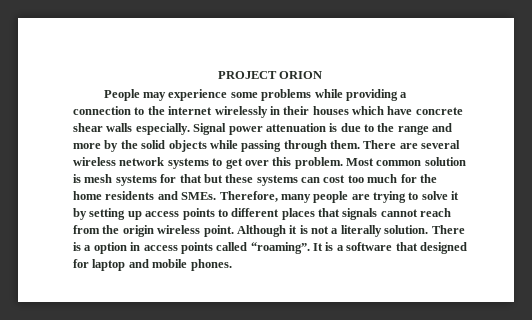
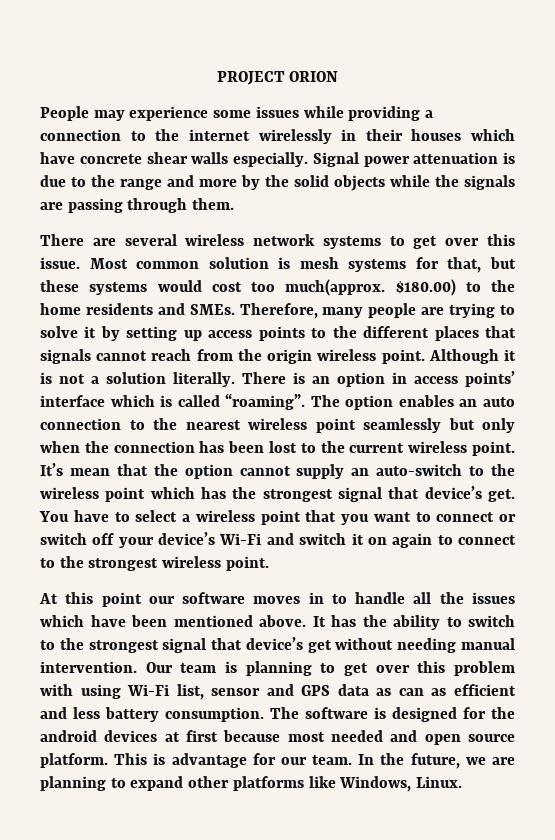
[261,89,312,101] problems -> [255,106,299,118] issues
(238, 144) none -> [435,175,515,190] [40,202,63,210] the signals are
(360, 144) none -> (235, 204) //
[294,157,343,169] problem. -> [40,257,80,269] issue.
[179,174,202,183] that -> [447,257,482,273] that,
[301,177,320,183] can -> [157,280,202,292] would
[367,174,417,183] much for -> [285,279,481,296] much(approx. $180.00) to
(228, 213) none -> [332,326,357,338] the
[340,225,429,237] literally solution. -> [106,372,235,387] solution literally.
[84,245,92,251] a -> [312,376,330,384] an
[180,242,467,254] [73,259,232,271] points called “roaming”. It is a software that designed for laptop and mobile phones. -> [465,371,515,387] [40,393,515,410] [40,418,515,433] [40,441,515,456] [40,463,515,479] [40,486,515,502] [39,510,516,525] [40,532,516,548] [40,556,269,571] [39,592,515,607] [40,615,515,630] [40,637,515,653] [40,661,515,676] [40,684,516,700] [40,707,515,722] [40,730,515,745] [40,753,515,769] [40,776,463,792] points’ interface which is called “roaming”. The option enables an auto connection to the nearest wireless point seamlessly but only when the connection has been lost to the current wireless point. It’s mean that the option cannot supply an auto-switch to the wireless point which has the strongest signal that device’s get. You have to select a wireless point that you want to connect or switch off your device’s Wi-Fi and switch it on again to connect to the strongest wireless point. // At this point our software moves in to handle all the issues which have been mentioned above. It has the ability to switch to the strongest signal that device’s get without needing manual intervention. Our team is planning to get over this problem with using Wi-Fi list, sensor and GPS data as can as efficient and less battery consumption. The software is designed for the android devices at first because most needed and open source platform. This is advantage for our team. In the future, we are planning to expand other platforms like Windows, Linux.

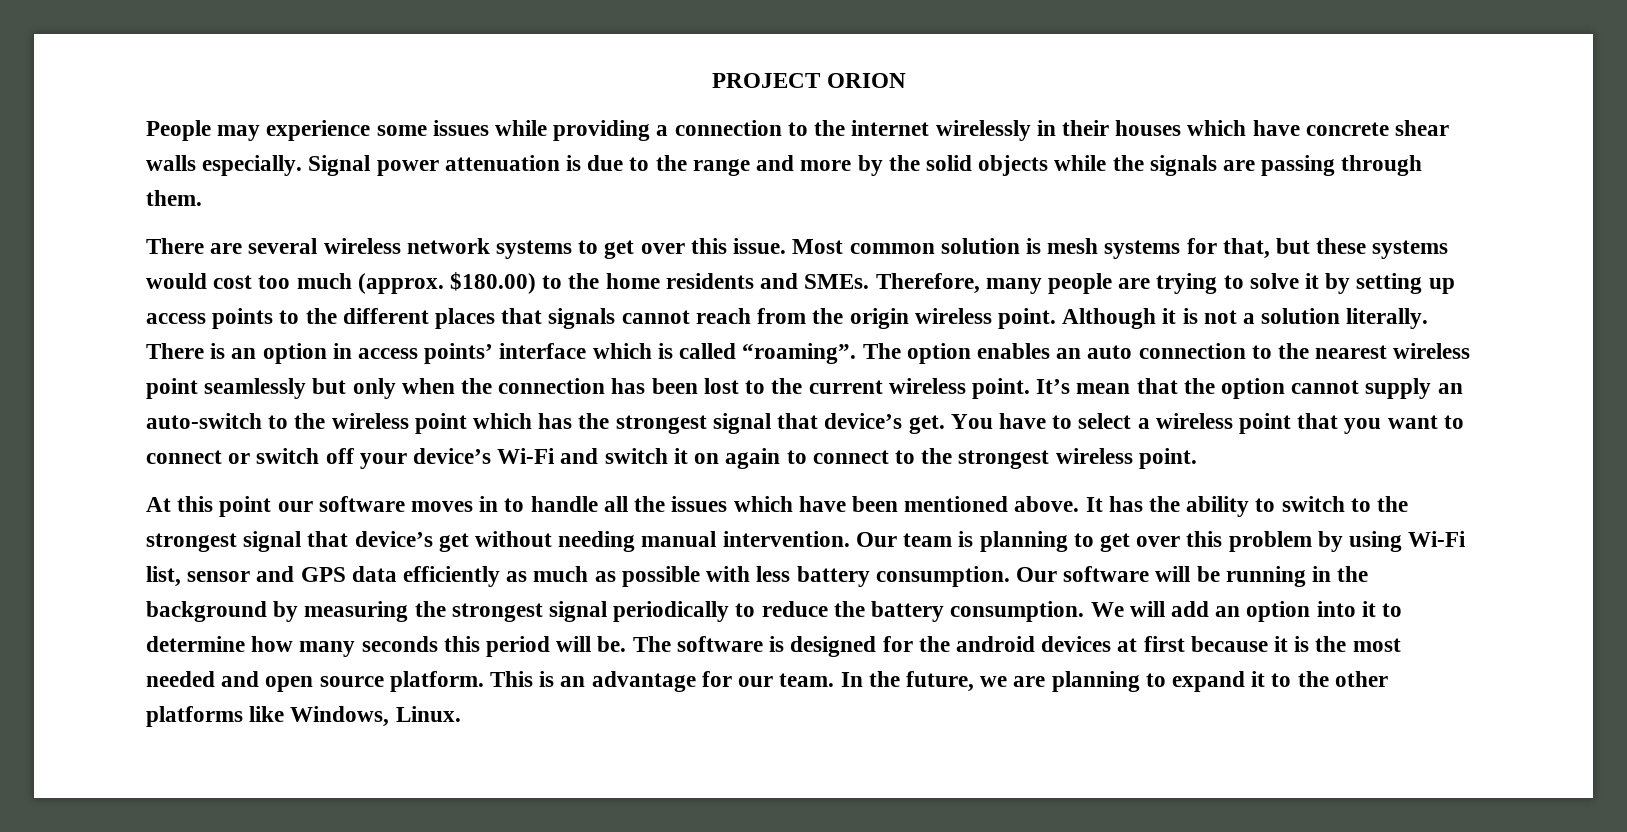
[285,279,386,296] much(approx. -> [296,273,444,294] much (approx.
[40,684,73,696] with -> [1317,531,1343,552] by
[376,684,516,696] [40,707,264,722] as can as efficient and less battery consumption. -> [403,566,1369,587] [146,601,1402,622] [146,636,627,657] efficiently as much as possible with less battery consumption. Our software will be running in the background by measuring the strongest signal periodically to reduce the battery consumption. We will add an option into it to determine how many seconds this period will be.
(281, 736) none -> [1273,636,1347,652] it is the
(166, 759) none -> [560,676,586,687] an
(184, 783) none -> [1251,671,1329,687] it to the

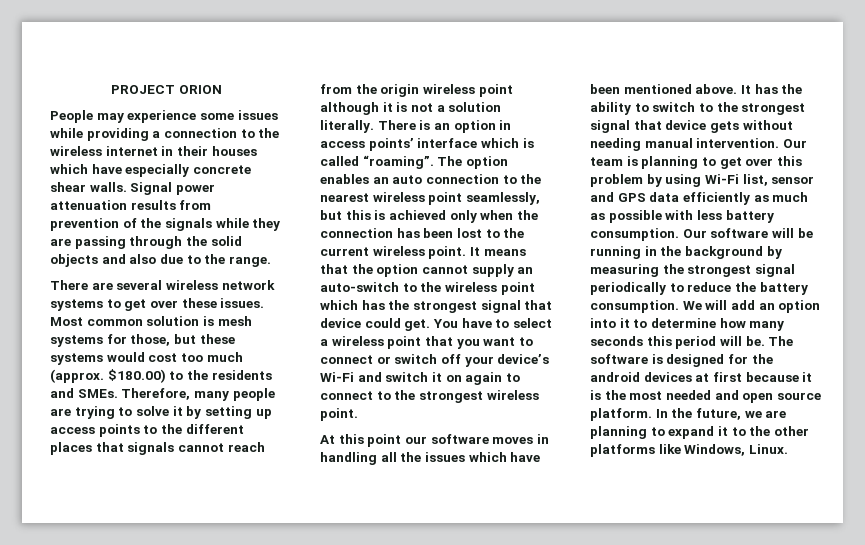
[851,120,1031,141] internet wirelessly -> [50,146,158,156] wireless internet
(1300, 128) none -> [125,164,190,177] especially
[146,155,303,176] walls especially. -> [89,182,127,192] walls.
[566,155,1423,176] [146,190,202,206] is due to the range and more by the solid objects while the signals are passing through them. -> [130,200,212,210] [50,218,281,231] [50,236,242,249] [50,254,271,267] results from prevention of the signals while they are passing through the solid objects and also due to the range.
[690,238,787,254] this issue. -> [181,298,265,308] these issues.
[1222,238,1270,259] that, -> [130,334,171,346] those,
[605,273,660,289] home -> (208, 375) none
[997,308,1157,329] point. Although -> [478,84,513,97] [320,102,379,115] point although
[204,378,347,399] seamlessly but -> [465,192,540,205] [320,210,446,220] seamlessly, but this is achieved
[1036,379,1131,394] It’s mean -> [469,247,526,256] It means
[824,413,903,429] device’s -> [320,318,401,328] device could
[504,496,598,512] to handle -> [320,452,377,465] handling
[354,531,469,552] device’s get -> [665,120,739,133] device gets
[490,671,835,692] This is an advantage for our team. -> (652, 414) none

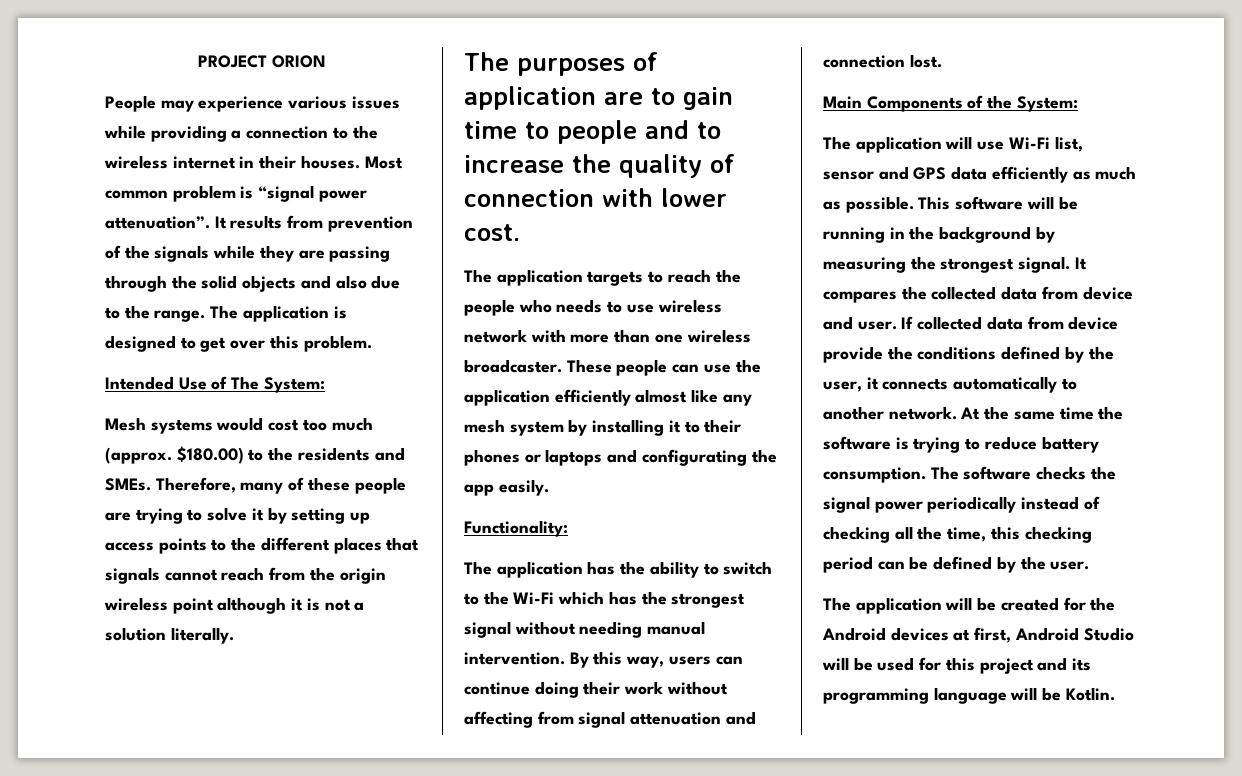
[199,113,234,120] some -> [288,96,348,109] various
[211,146,257,156] [50,164,251,177] [50,182,215,195] [50,200,127,210] houses which have especially concrete shear walls. Signal power attenuation -> [300,155,403,169] [105,185,367,202] [105,216,227,229] houses. Most common problem is “signal power attenuation”. It
[50,280,275,290] [50,298,265,311] [50,316,252,326] [50,334,235,347] // There are several wireless network systems to get over these issues. Most common solution is mesh systems for those, but these -> [210,305,347,322] [105,335,372,352] [105,376,325,393] [105,417,146,431] The application is designed to get over this problem. // Intended Use of The System: // Mesh
(229, 396) none -> [288,477,350,491] of these
[377,120,512,133] [320,138,534,151] [320,155,508,169] [320,174,542,184] [320,192,540,205] [320,210,538,223] [320,228,525,238] [320,246,526,259] [320,264,534,277] [320,282,535,295] [320,300,553,313] [320,318,552,331] [320,336,533,349] [320,354,550,367] [320,372,520,385] [320,390,539,403] [320,408,358,421] [320,434,549,447] [320,452,541,465] [590,84,751,94] There is an option in access points’ interface which is called “roaming”. The option enables an auto connection to the nearest wireless point seamlessly, but this is achieved only when the connection has been lost to the current wireless point. It means that the option cannot supply an auto-switch to the wireless point which has the strongest signal that device could get. You have to select a wireless point that you want to connect or switch off your device’s Wi-Fi and switch it on again to connect to the strongest wireless point. // At this point our software moves in handling all the issues which have been mentioned above. It -> [464,52,658,76] [464,86,733,110] [464,120,721,144] [464,154,735,178] [464,188,727,207] [464,224,520,241] [464,269,741,286] [464,299,722,316] [464,329,751,343] [464,359,761,376] [464,389,752,406] [464,419,742,436] [464,449,777,466] [464,479,549,496] [464,520,568,537] [464,561,583,578] // The purposes of application are to gain time to people and to increase the quality of connection with lower cost. // The application targets to reach the people who needs to use wireless network with more than one wireless broadcaster. These people can use the application efficiently almost like any mesh system by installing it to their phones or laptops and configurating the app easily. // Functionality: // The application
[741,103,806,115] [590,120,793,133] [590,138,807,151] [590,156,802,169] [590,174,702,187] strongest signal that device gets without needing manual intervention. Our team is planning to get over this problem by using -> [513,591,746,608] [464,621,706,638] [464,651,743,668] [464,681,728,698] [464,711,756,728] [823,54,942,68] [823,95,1078,112] [823,136,1005,153] Wi-Fi which has the strongest signal without needing manual intervention. By this way, users can continue doing their work without affecting from signal attenuation and connection lost. // Main Components of the System: // The application will use
[608,210,774,223] [590,228,707,241] possible with less battery consumption. Our -> [845,196,951,213] possible. This
[754,264,795,277] [590,282,666,295] signal periodically -> [1018,256,1087,273] [823,286,1133,303] [823,316,1119,330] [823,346,1114,363] [823,376,1077,393] [823,406,1124,420] [823,436,961,453] signal. It compares the collected data from device and user. If collected data from device provide the conditions defined by the user, it connects automatically to another network. At the same time the software is trying
[734,282,808,295] [590,300,821,313] [590,318,785,331] [590,336,794,349] [590,354,725,367] the battery consumption. We will add an option into it to determine how many seconds this period will be. The software is designed -> [1041,436,1099,453] [823,466,1116,483] [823,496,1100,513] [823,526,1092,543] [823,556,1090,573] [823,597,1059,614] battery consumption. The software checks the signal power periodically instead of checking all the time, this checking period can be defined by the user. // The application will be created
[590,372,640,382] android -> [822,627,886,641] Android
[712,372,813,382] [590,390,821,403] [590,408,787,421] [590,426,809,439] [590,444,788,457] first because it is the most needed and open source platform. In the future, we are planning to expand it to the other platforms like Windows, Linux. -> [974,627,1134,643] [822,657,1092,674] [823,687,1115,704] first, Android Studio will be used for this project and its programming language will be Kotlin.

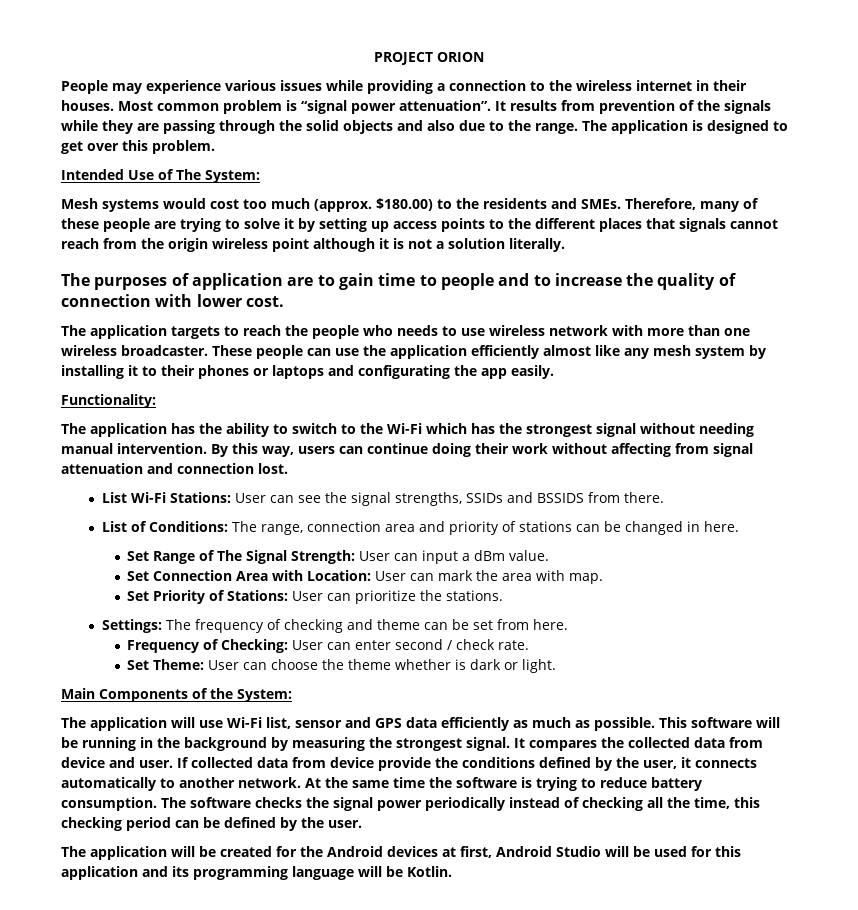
(942, 61) none -> [101,492,664,506] [101,521,739,535] [127,550,550,564] [127,570,604,584] [127,590,504,604] [101,619,568,633] [127,639,530,653] [127,659,557,673] // List Wi-Fi Stations: User can see the signal strengths, SSIDs and BSSIDS from there. // List of Conditions: The range, connection area and priority of stations can be changed in here. // Set Range of The Signal Strength: User can input a dBm value. // Set Connection Area with Location: User can mark the area with map. // Set Priority of Stations: User can prioritize the stations. // Settings: The frequency of checking and theme can be set from here. // Frequency of Checking: User can enter second / check rate. // Set Theme: User can choose the theme whether is dark or light.
[979,658,1034,674] project -> [61,866,138,880] application

